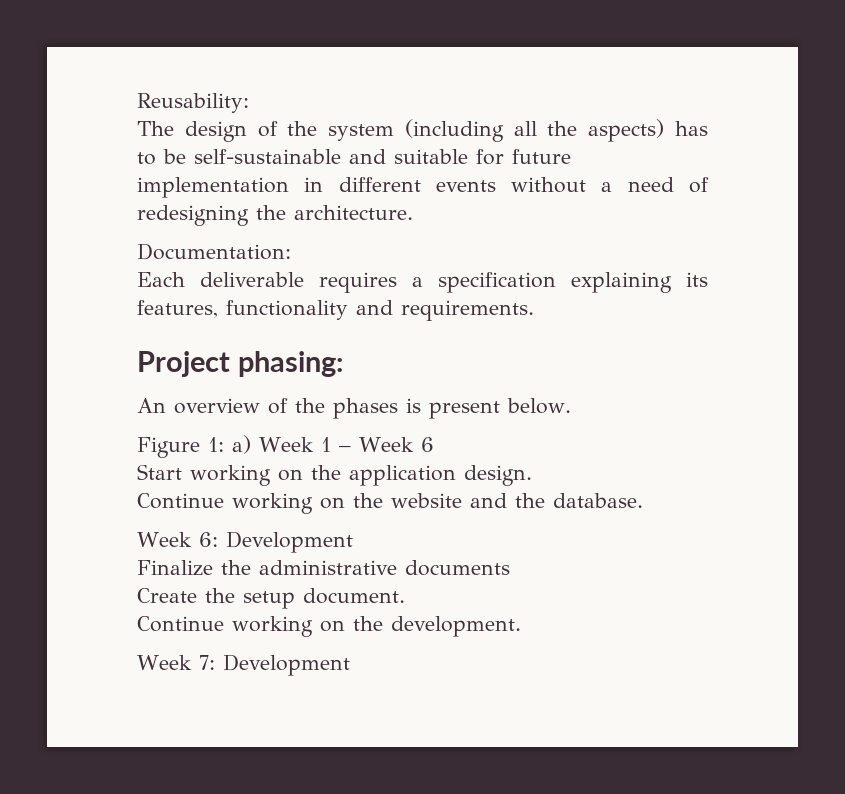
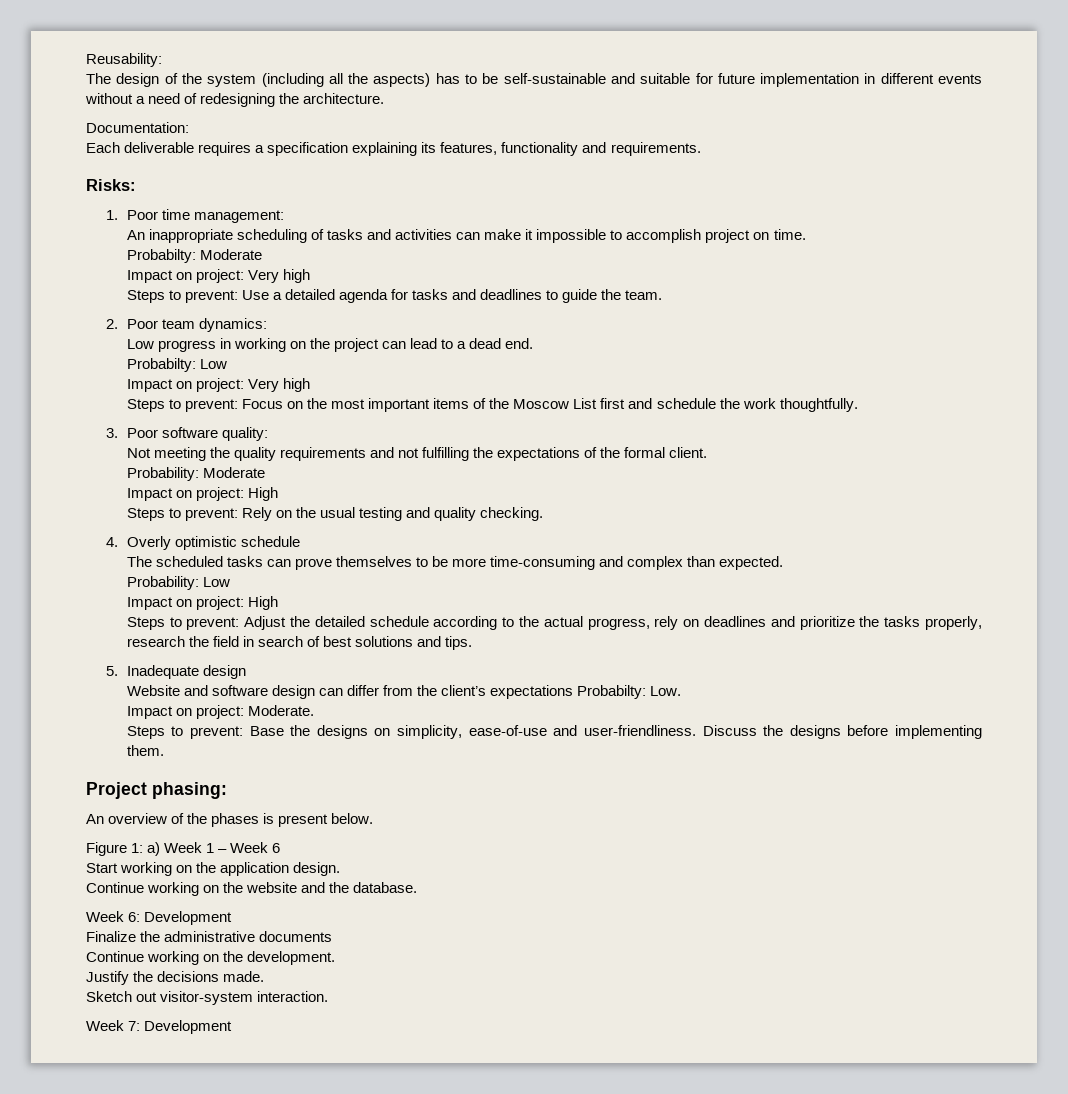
(534, 310) none -> [86,179,136,191] [106,209,284,223] [126,229,806,243] [126,249,262,263] [126,269,310,283] [126,289,663,303] [106,318,267,332] [126,338,534,352] [126,358,227,372] [126,378,310,392] [126,398,858,412] [106,427,268,441] [126,447,708,461] [126,467,265,481] [126,487,278,501] [126,507,544,521] [106,536,300,550] [126,556,784,570] [126,576,230,590] [126,596,278,610] [126,616,982,630] [126,636,473,650] [106,665,246,679] [126,685,682,699] [126,705,314,719] [126,725,982,739] [126,745,164,756] // Risks: // 1. Poor time management: // An inappropriate scheduling of tasks and activities can make it impossible to accomplish project on time. // Probabilty: Moderate // Impact on project: Very high // Steps to prevent: Use a detailed agenda for tasks and deadlines to guide the team. // 2. Poor team dynamics: // Low progress in working on the project can lead to a dead end. // Probabilty: Low // Impact on project: Very high // Steps to prevent: Focus on the most important items of the Moscow List first and schedule the work thoughtfully. // 3. Poor software quality: // Not meeting the quality requirements and not fulfilling the expectations of the formal client. // Probability: Moderate // Impact on project: High // Steps to prevent: Rely on the usual testing and quality checking. // 4. Overly optimistic schedule // The scheduled tasks can prove themselves to be more time-consuming and complex than expected. // Probability: Low // Impact on project: High // Steps to prevent: Adjust the detailed schedule according to the actual progress, rely on deadlines and prioritize the tasks properly, research the field in search of best solutions and tips. // 5. Inadequate design // Website and software design can differ from the client’s expectations Probabilty: Low. // Impact on project: Moderate. // Steps to prevent: Base the designs on simplicity, ease-of-use and user-friendliness. Discuss the designs before implementing them.
[137,588,405,609] // Create the setup document. -> (333, 936) none
(521, 626) none -> [86,971,265,985] [86,991,329,1005] // Justify the decisions made. // Sketch out visitor-system interaction.

